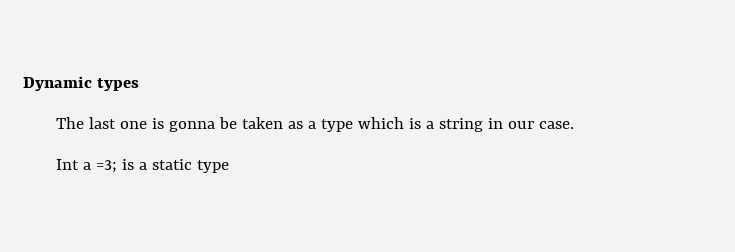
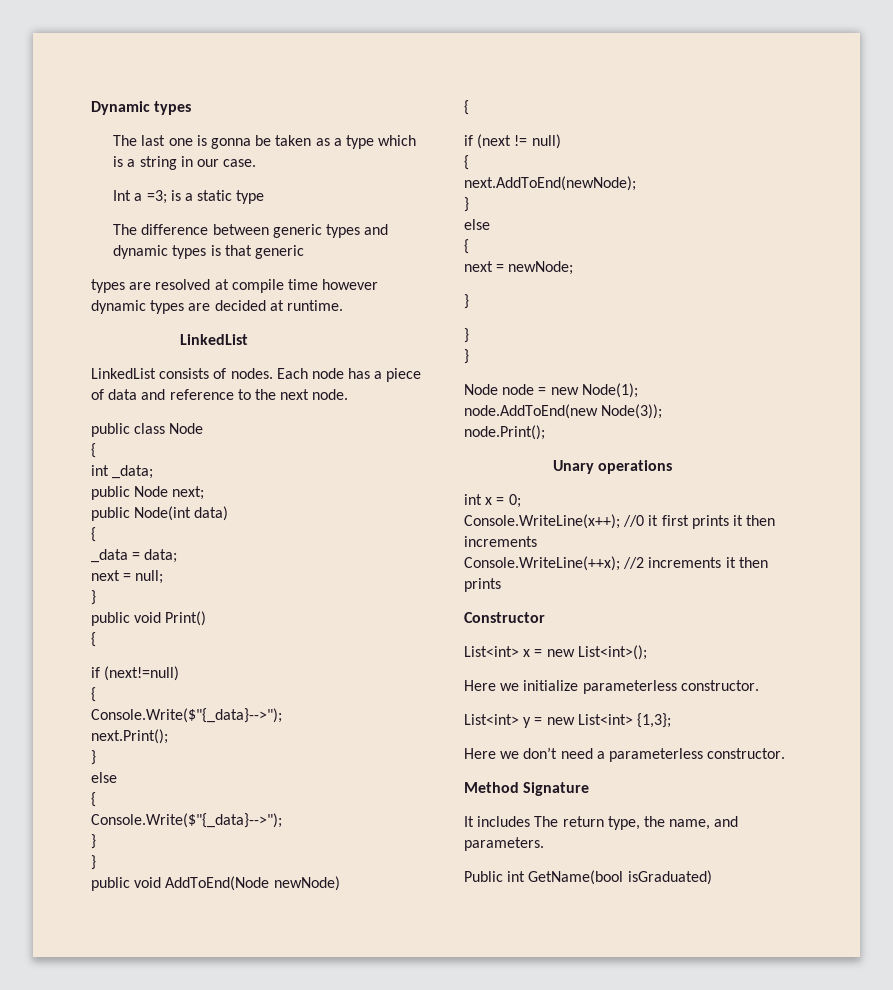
(230, 166) none -> [113,224,389,238] [113,245,304,259] [91,279,379,293] [91,300,343,314] [179,334,248,345] [91,368,422,382] [91,389,349,400] [91,423,204,437] [91,443,96,458] [91,465,154,479] [91,486,205,500] [91,506,229,521] [91,527,96,542] [91,549,178,563] [91,570,164,584] [91,590,96,605] [91,611,207,626] [91,632,96,647] [91,666,180,681] [91,687,96,702] [91,708,282,723] [91,729,168,744] [91,750,96,765] [91,772,117,783] [91,792,96,807] [91,813,282,828] [91,834,96,849] [91,855,96,870] [91,876,340,891] [464,100,469,115] [464,134,561,149] [464,155,469,170] [464,176,636,191] [464,197,469,212] [464,219,490,230] [464,239,469,254] [464,261,574,275] [464,294,469,309] [464,328,469,343] [464,349,469,364] [464,383,638,398] [464,404,663,419] [464,425,545,440] [552,460,673,474] [464,494,521,508] [464,514,776,529] [464,536,537,547] [464,556,768,571] [464,578,501,592] [464,612,545,623] [464,645,647,660] [464,680,759,694] [464,713,671,728] [464,747,786,762] [464,782,590,796] [464,816,739,830] [464,837,544,851] [464,870,712,885] // The difference between generic types and dynamic types is that generic // types are resolved at compile time however dynamic types are decided at runtime. // LinkedList // LinkedList consists of nodes. Each node has a piece of data and reference to the next node. // public class Node // { // int _data; // public Node next; // public Node(int data) // { // _data = data; // next = null; // } // public void Print() // { // if (next!=null) // { // Console.Write($"{_data}-->"); // next.Print(); // } // else // { // Console.Write($"{_data}-->"); // } // } // public void AddToEnd(Node newNode) // { // if (next != null) // { // next.AddToEnd(newNode); // } // else // { // next = newNode; // } // } // } // Node node = new Node(1); // node.AddToEnd(new Node(3)); // node.Print(); // Unary operations // int x = 0; // Console.WriteLine(x++); //0 it first prints it then increments // Console.WriteLine(++x); //2 increments it then prints // Constructor // List<int> x = new List<int>(); // Here we initialize parameterless constructor. // List<int> y = new List<int> {1,3}; // Here we don’t need a parameterless constructor. // Method Signature // It includes The return type, the name, and parameters. // Public int GetName(bool isGraduated)

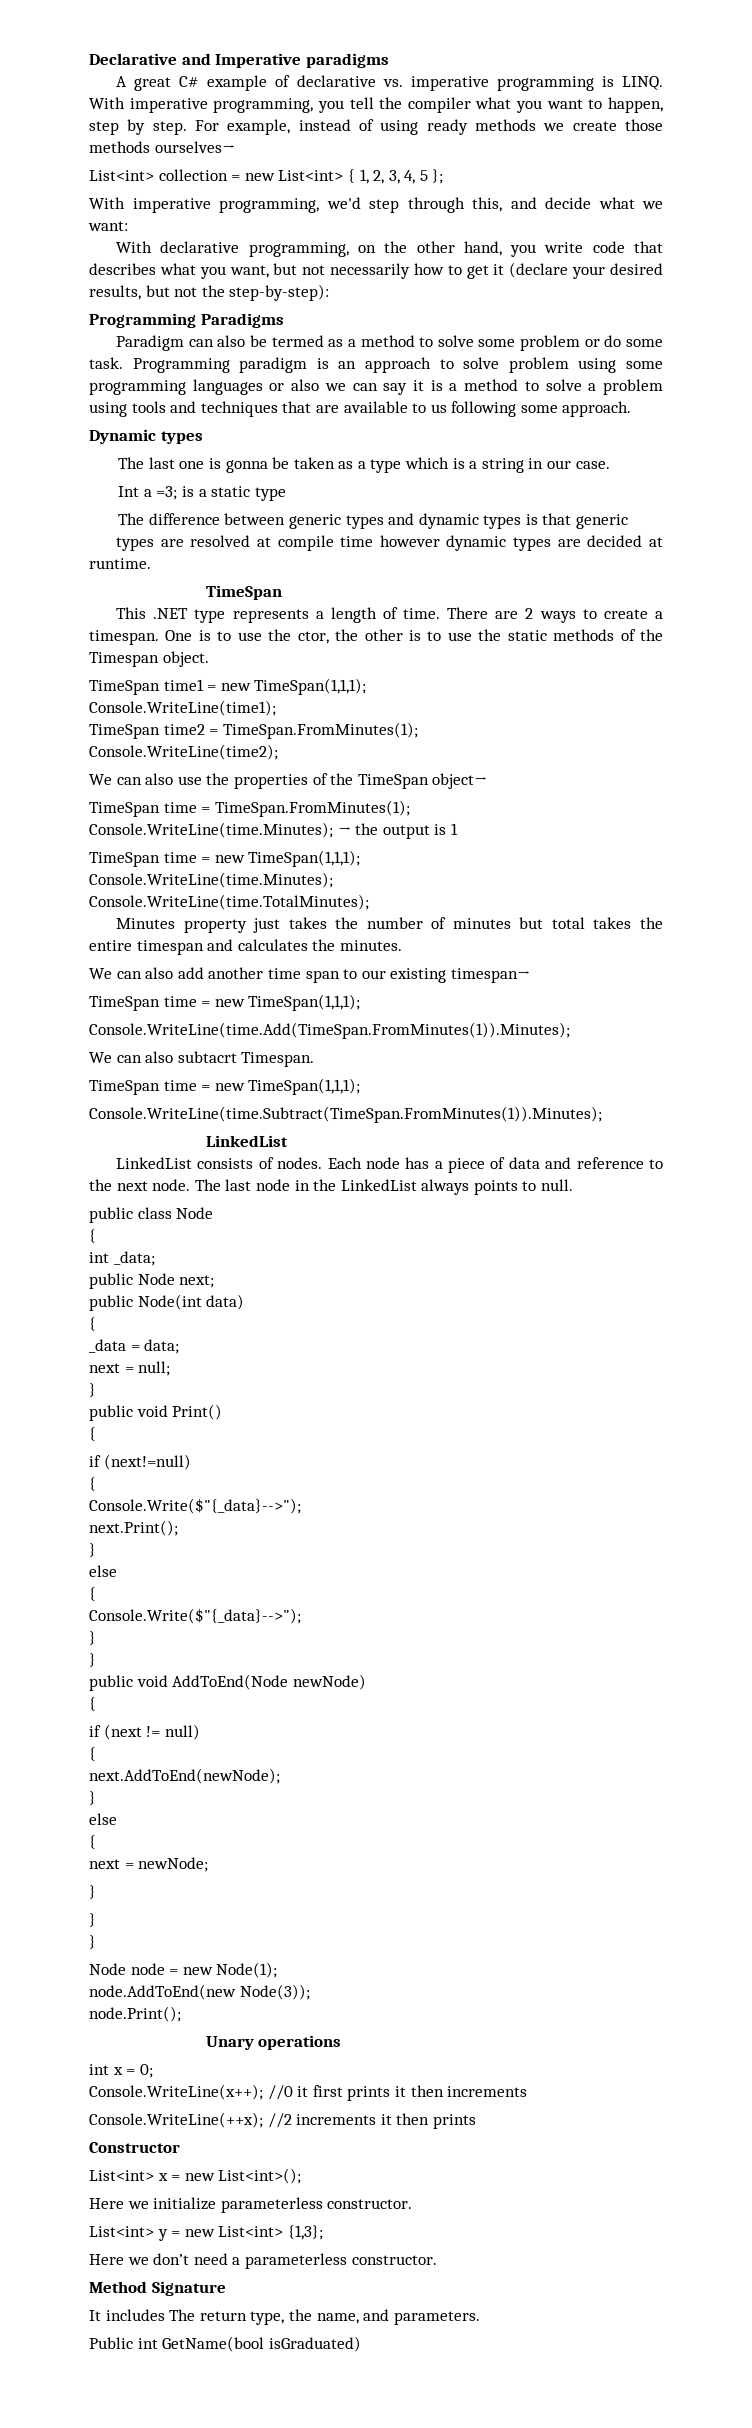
(91, 108) none -> [89,53,389,68] [116,75,663,91] [89,97,663,113] [89,119,663,135] [89,141,235,153] [89,169,444,184] [89,197,663,213] [88,221,128,231] [116,241,663,257] [89,262,663,279] [89,284,330,301] [89,313,284,328] [116,335,663,351] [89,357,664,373] [89,379,664,395] [89,401,632,417] Declarative and Imperative paradigms // A great C# example of declarative vs. imperative programming is LINQ. With imperative programming, you tell the compiler what you want to happen, step by step. For example, instead of using ready methods we create those methods ourselves→ // List<int> collection = new List<int> { 1, 2, 3, 4, 5 }; // With imperative programming, we'd step through this, and decide what we want: // With declarative programming, on the other hand, you write code that describes what you want, but not necessarily how to get it (declare your desired results, but not the step-by-step): // Programming Paradigms // Paradigm can also be termed as a method to solve some problem or do some task. Programming paradigm is an approach to solve problem using some programming languages or also we can say it is a method to solve a problem using tools and techniques that are available to us following some approach. //
(343, 305) none -> [205,585,282,600] [116,607,663,623] [89,629,663,645] [89,651,209,667] [89,678,367,695] [89,700,276,716] [89,722,418,739] [89,744,278,760] [89,773,488,789] [89,800,410,817] [89,822,458,839] [89,850,361,867] [89,872,333,888] [89,894,369,910] [116,917,663,933] [89,939,402,955] [89,967,530,983] [89,994,361,1011] [89,1022,570,1039] [89,1051,315,1067] [89,1078,361,1095] [89,1106,602,1123] // TimeSpan // This .NET type represents a length of time. There are 2 ways to create a timespan. One is to use the ctor, the other is to use the static methods of the Timespan object. // TimeSpan time1 = new TimeSpan(1,1,1); // Console.WriteLine(time1); // TimeSpan time2 = TimeSpan.FromMinutes(1); // Console.WriteLine(time2); // We can also use the properties of the TimeSpan object→ // TimeSpan time = TimeSpan.FromMinutes(1); // Console.WriteLine(time.Minutes); → the output is 1 // TimeSpan time = new TimeSpan(1,1,1); // Console.WriteLine(time.Minutes); // Console.WriteLine(time.TotalMinutes); // Minutes property just takes the number of minutes but total takes the entire timespan and calculates the minutes. // We can also add another time span to our existing timespan→ // TimeSpan time = new TimeSpan(1,1,1); // Console.WriteLine(time.Add(TimeSpan.FromMinutes(1)).Minutes); // We can also subtacrt Timespan. // TimeSpan time = new TimeSpan(1,1,1); // Console.WriteLine(time.Subtract(TimeSpan.FromMinutes(1)).Minutes);
(349, 394) none -> [194,1179,574,1195] The last node in the LinkedList always points to null.

